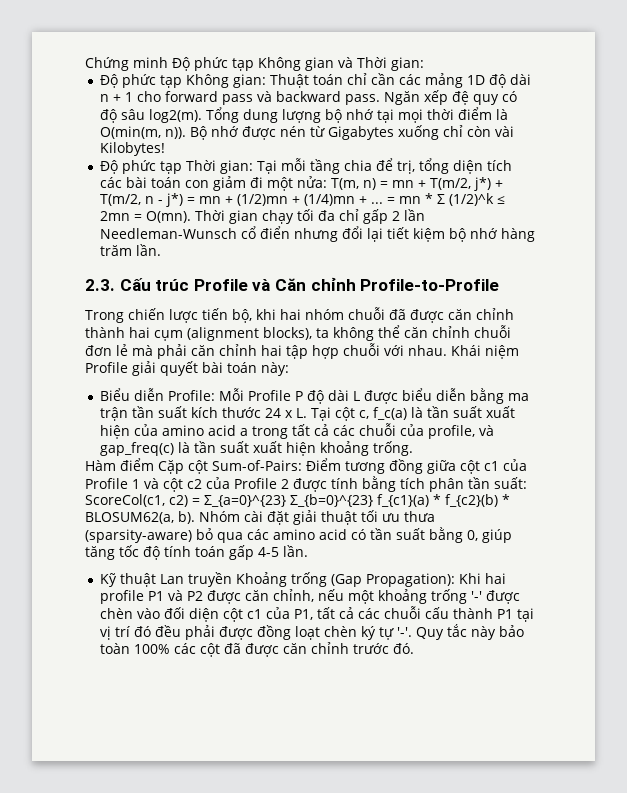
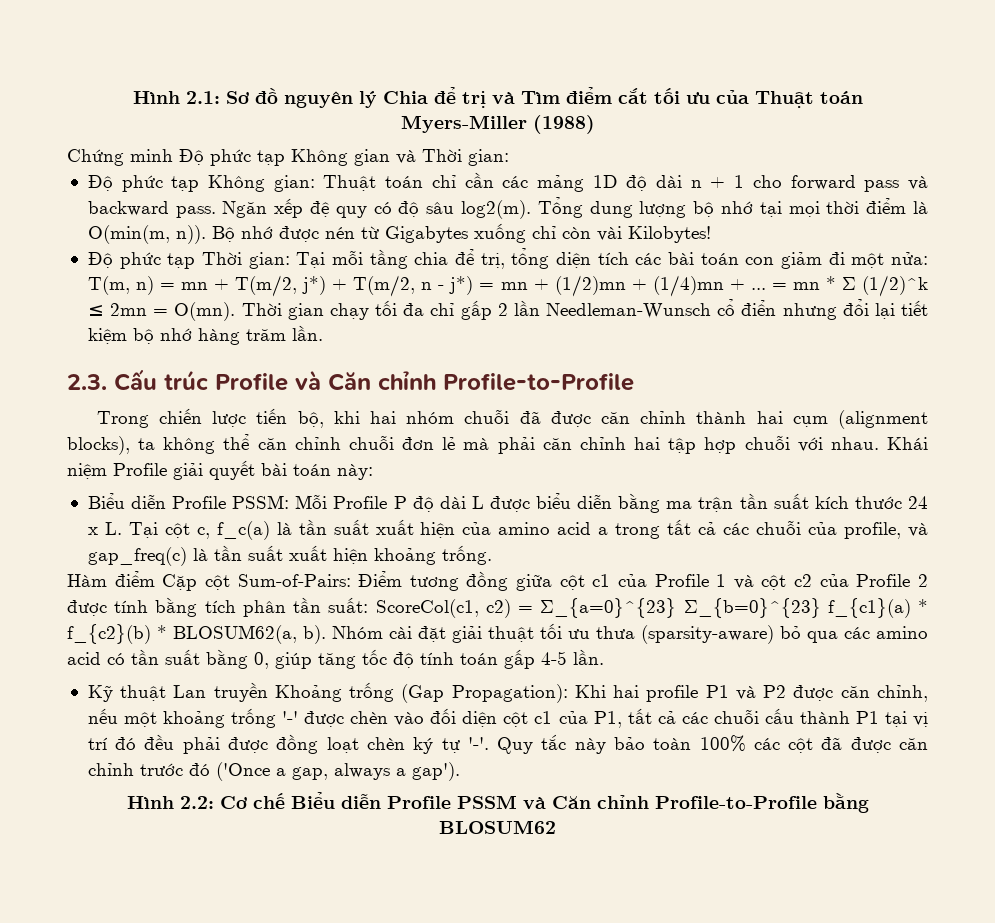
(85, 64) none -> [132,87,863,108] [400,115,595,134] Hình 2.1: Sơ đồ nguyên lý Chia để trị và Tìm điểm cắt tối ưu của Thuật toán Myers-Miller (1988) //
[167,390,215,401] Profile: -> [172,495,290,509] Profile PSSM:
[392,643,414,654] đó. -> [188,762,460,781] [126,792,869,813] [439,820,556,834] đó ('Once a gap, always a gap'). // Hình 2.2: Cơ chế Biểu diễn Profile PSSM và Căn chỉnh Profile-to-Profile bằng BLOSUM62

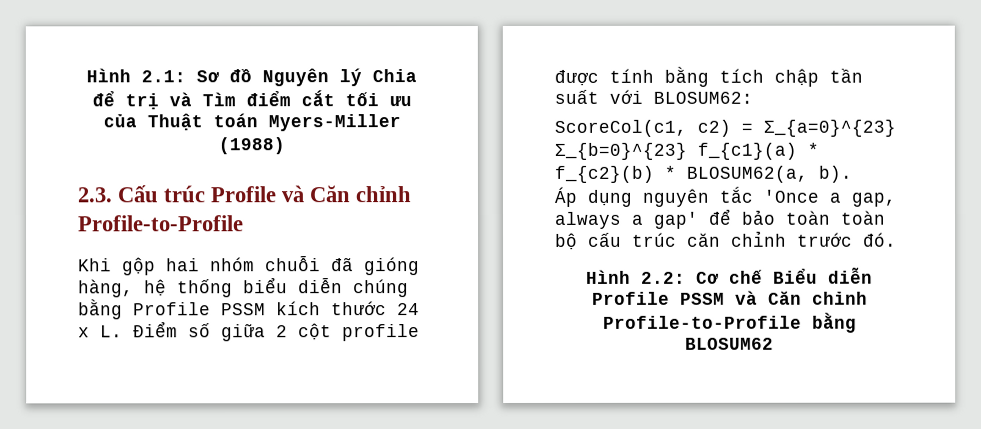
[283,91,353,108] nguyên -> [262,68,329,87] Nguyên
[67,149,509,166] [87,172,929,192] [87,197,929,219] [87,223,711,244] [87,248,929,269] [87,275,929,297] [87,299,929,321] [87,325,323,345] // Chứng minh Độ phức tạp Không gian và Thời gian: // Độ phức tạp Không gian: Thuật toán chỉ cần các mảng 1D độ dài n + 1 cho forward pass và backward pass. Ngăn xếp đệ quy có độ sâu log2(m). Tổng dung lượng bộ nhớ tại mọi thời điểm là O(min(m, n)). Bộ nhớ được nén từ Gigabytes xuống chỉ còn vài Kilobytes! // Độ phức tạp Thời gian: Tại mỗi tầng chia để trị, tổng diện tích các bài toán con giảm đi một nửa: T(m, n) = mn + T(m/2, j*) + T(m/2, n - j*) = mn + (1/2)mn + (1/4)mn + ... = mn * Σ (1/2)^k ≤ 2mn = O(mn). Thời gian chạy tối đa chỉ gấp 2 lần Needleman-Wunsch cổ điển nhưng đổi lại tiết kiệm bộ nhớ hàng trăm lần. -> (285, 146) none
[96,408,929,429] [67,434,928,455] [67,460,373,480] [87,493,809,513] Trong chiến lược tiến bộ, khi hai nhóm chuỗi đã được căn chỉnh thành hai cụm (alignment blocks), ta không thể căn chỉnh chuỗi đơn lẻ mà phải căn chỉnh hai tập hợp chuỗi với nhau. Khái niệm Profile giải quyết bài toán này: // Biểu diễn Profile PSSM: Mỗi Profile P độ dài L được biểu diễn bằng ma trận tần suất -> [78,255,420,276] [78,277,409,298] [78,299,266,320] Khi gộp hai nhóm chuỗi đã gióng hàng, hệ thống biểu diễn chúng bằng Profile PSSM
[128,519,929,540] [87,545,492,566] [67,571,929,591] [67,597,369,617] Tại cột c, f_c(a) là tần suất xuất hiện của amino acid a trong tất cả các chuỗi của profile, và gap_freq(c) là tần suất xuất hiện khoảng trống. // Hàm điểm Cặp cột Sum-of-Pairs: Điểm tương đồng giữa cột c1 của Profile 1 và cột c2 của Profile 2 được tính bằng tích phân tần suất: -> [133,321,420,342] [554,66,863,87] [554,89,753,104] Điểm số giữa 2 cột profile được tính bằng tích chập tần suất với BLOSUM62: //
[332,623,928,644] [67,649,604,669] [87,682,929,703] [87,708,928,728] [87,734,928,754] [87,762,460,781] Nhóm cài đặt giải thuật tối ưu thưa (sparsity-aware) bỏ qua các amino acid có tần suất bằng 0, giúp tăng tốc độ tính toán gấp 4-5 lần. // Kỹ thuật Lan truyền Khoảng trống (Gap Propagation): Khi hai profile P1 và P2 được căn chỉnh, nếu một khoảng trống '-' được chèn vào đối diện cột c1 của P1, tất cả các chuỗi cấu thành P1 tại vị trí đó đều phải được đồng loạt chèn ký tự '-'. Quy tắc này bảo toàn 100% các cột đã được căn chỉnh trước đó ('Once a gap, always a gap'). -> [554,186,896,207] [554,208,886,229] [555,230,897,250] // Áp dụng nguyên tắc 'Once a gap, always a gap' để bảo toàn toàn bộ cấu trúc căn chỉnh trước đó.

